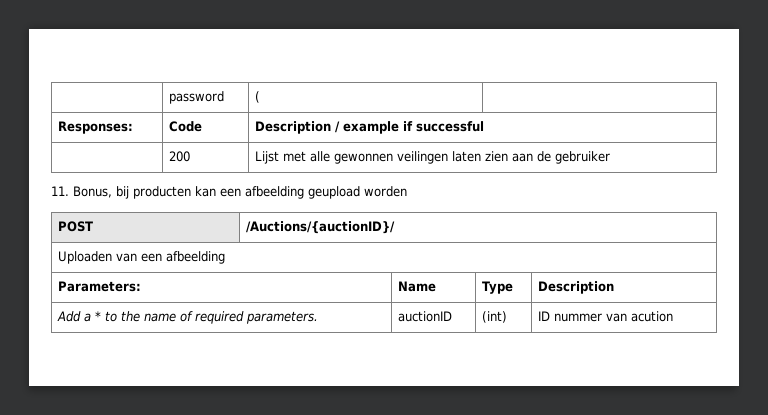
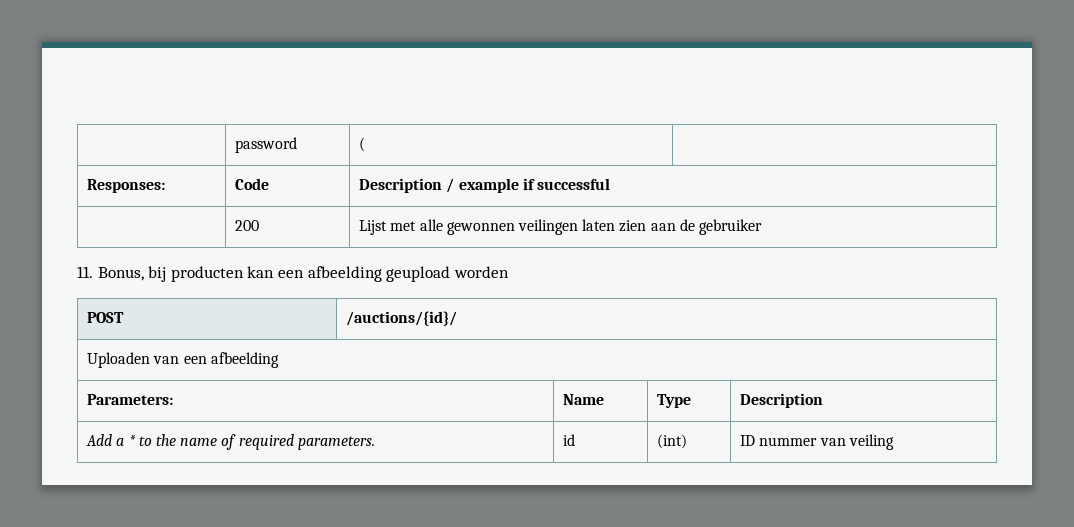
[245,221,395,234] /Auctions/{auctionID}/ -> [346,311,458,326] /auctions/{id}/
[397,311,452,322] auctionID -> [563,434,576,446] id
[630,311,673,322] acution -> [848,434,894,450] veiling

